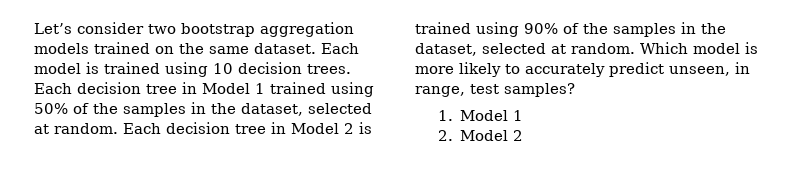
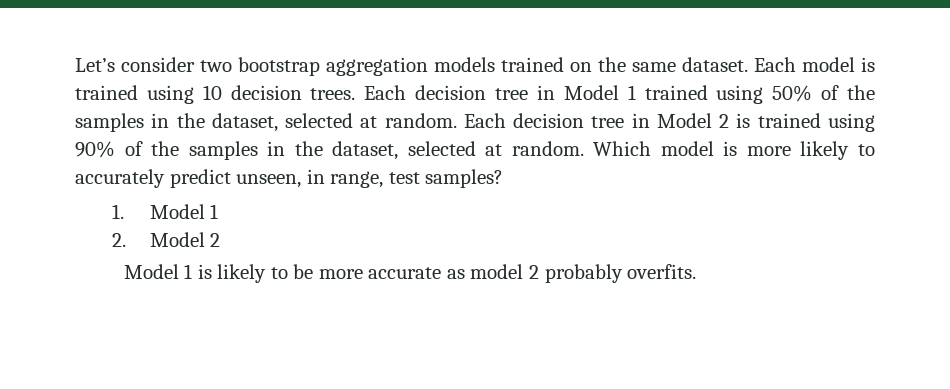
(524, 135) none -> [123,264,697,283] // Model 1 is likely to be more accurate as model 2 probably overfits.

